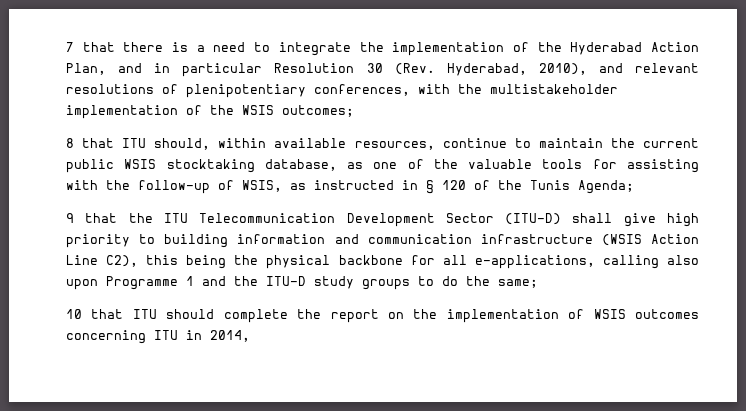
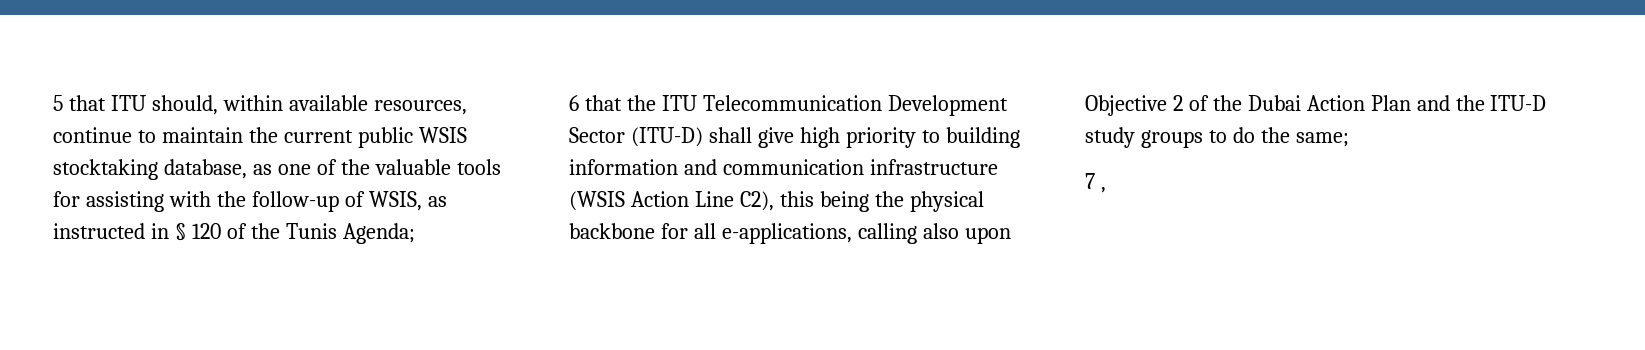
[66,42,699,56] [66,63,700,77] [66,84,618,98] [66,105,354,119] [66,138,74,148] 7 that there is a need to integrate the implementation of the Hyderabad Action Plan, and in particular Resolution 30 (Rev. Hyderabad, 2010), and relevant resolutions of plenipotentiary conferences, with the multistakeholder implementation of the WSIS outcomes; // 8 -> [53,95,63,111] 5
[66,213,74,223] 9 -> [569,95,579,111] 6
[106,276,194,290] Programme 1 -> [1085,95,1411,116] Objective 2 of the Dubai Action Plan
[66,309,699,323] [66,330,250,344] 10 that ITU should complete the report on the implementation of WSIS outcomes concerning ITU in 2014, -> [1085,173,1106,193] 7 ,

